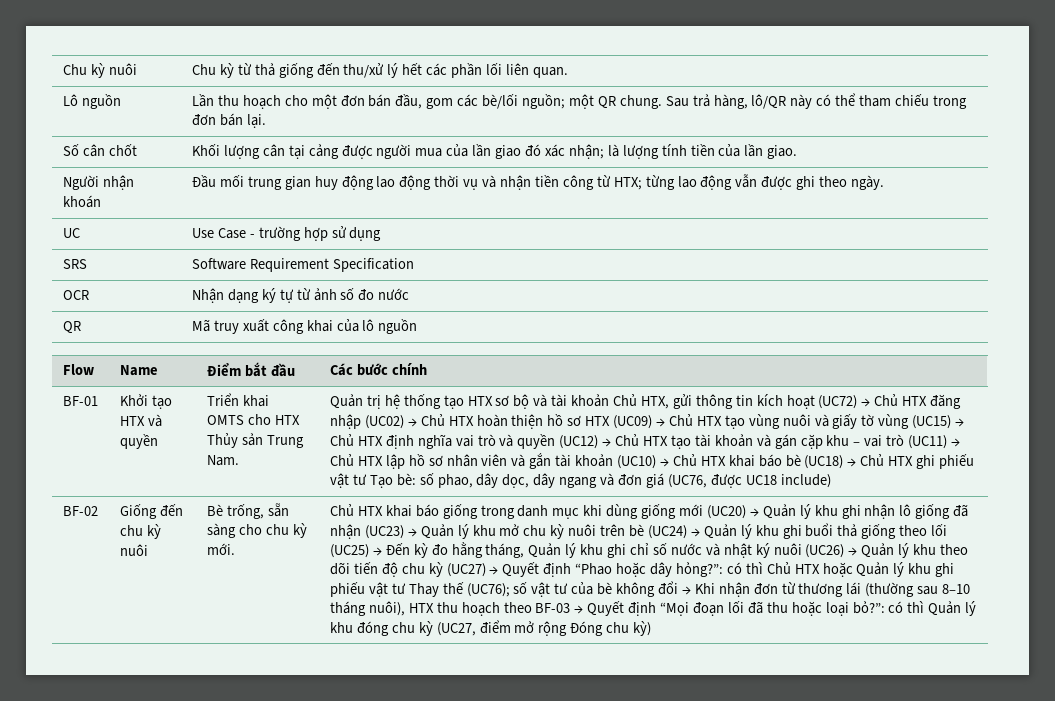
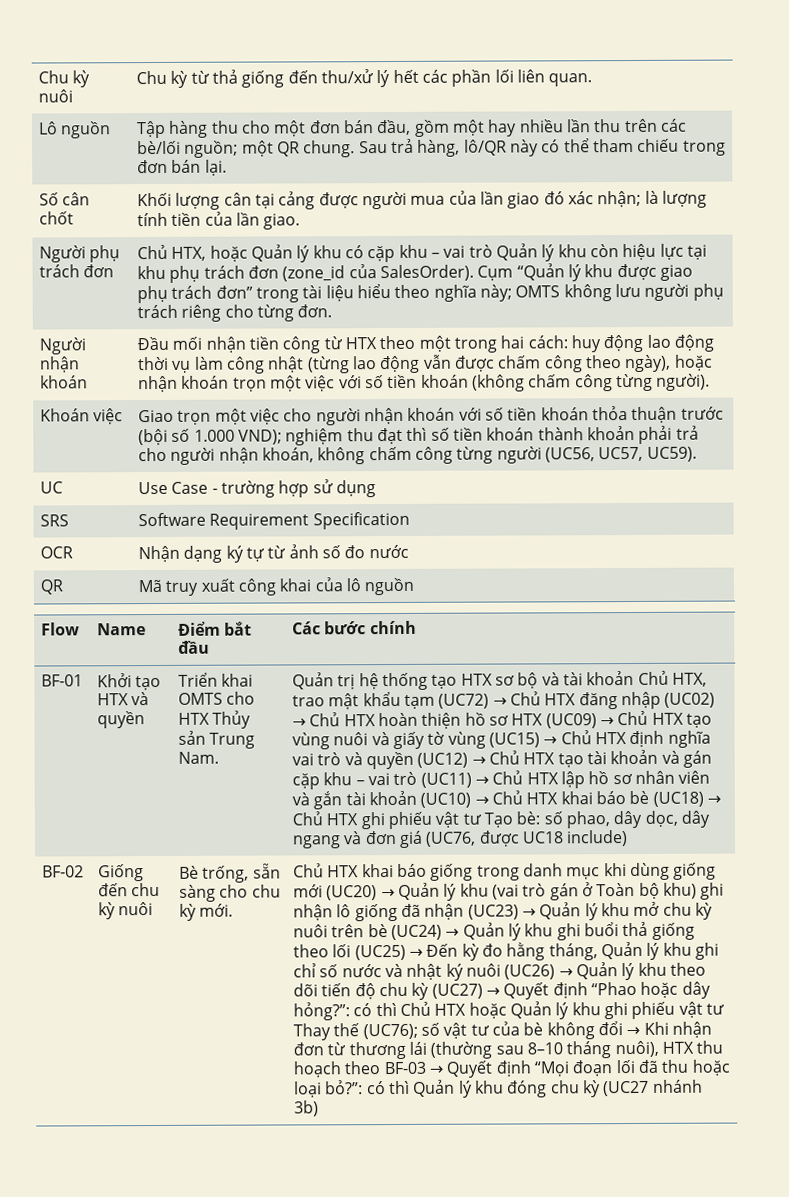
[191,94,281,109] Lần thu hoạch -> [136,120,239,139] Tập hàng thu
[426,98,454,109] gom -> [413,118,658,137] gồm một hay nhiều lần thu trên
(798, 152) none -> [39,245,121,263] [39,264,115,278] [137,243,707,263] [137,263,693,283] [137,283,724,304] [137,304,333,322] // Người phụ trách đơn | Chủ HTX, hoặc Quản lý khu có cặp khu – vai trò Quản lý khu còn hiệu lực tại khu phụ trách đơn (zone_id của SalesOrder). Cụm “Quản lý khu được giao phụ trách đơn” trong tài liệu hiểu theo nghĩa này; OMTS không lưu người phụ trách riêng cho từng đơn.
[247,176,311,190] trung gian -> [205,335,568,354] nhận tiền công từ HTX theo một trong hai cách:
[482,174,885,190] và nhận tiền công từ HTX; từng lao động vẫn được ghi theo ngày. -> [193,354,713,374] [138,373,711,393] [40,408,124,425] [138,406,724,426] [138,425,699,446] [138,446,697,465] làm công nhật (từng lao động vẫn được chấm công theo ngày), hoặc nhận khoán trọn một việc với số tiền khoán (không chấm công từng người). // Khoán việc | Giao trọn một việc cho người nhận khoán với số tiền khoán thỏa thuận trước (bội số 1.000 VND); nghiệm thu đạt thì số tiền khoán thành khoản phải trả cho người nhận khoán, không chấm công từng người (UC56, UC57, UC59).
[672,394,815,409] gửi thông tin kích hoạt -> [292,691,436,710] trao mật khẩu tạm
(838, 510) none -> [492,882,697,901] (vai trò gán ở Toàn bộ khu)
[436,620,652,636] (UC27, điểm mở rộng Đóng chu kỳ) -> [603,1079,703,1097] [294,1100,320,1117] (UC27 nhánh 3b)

